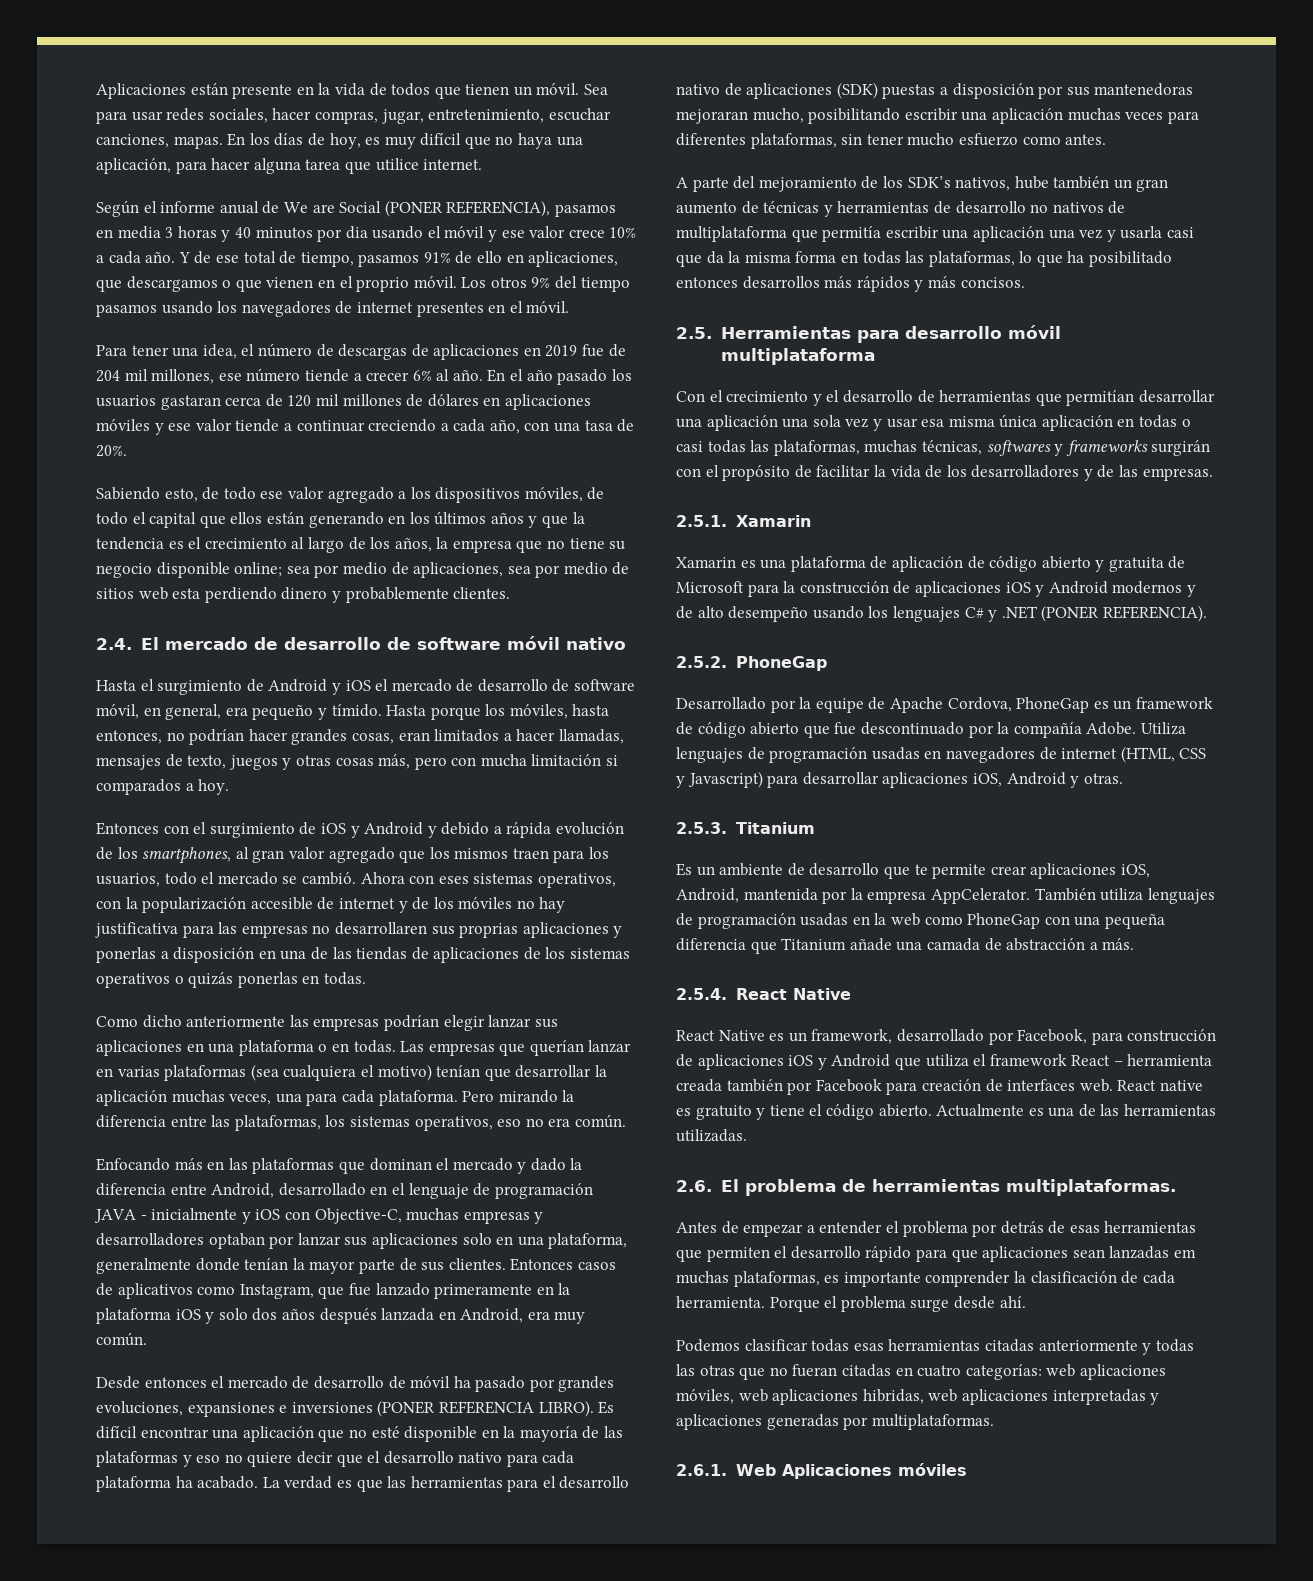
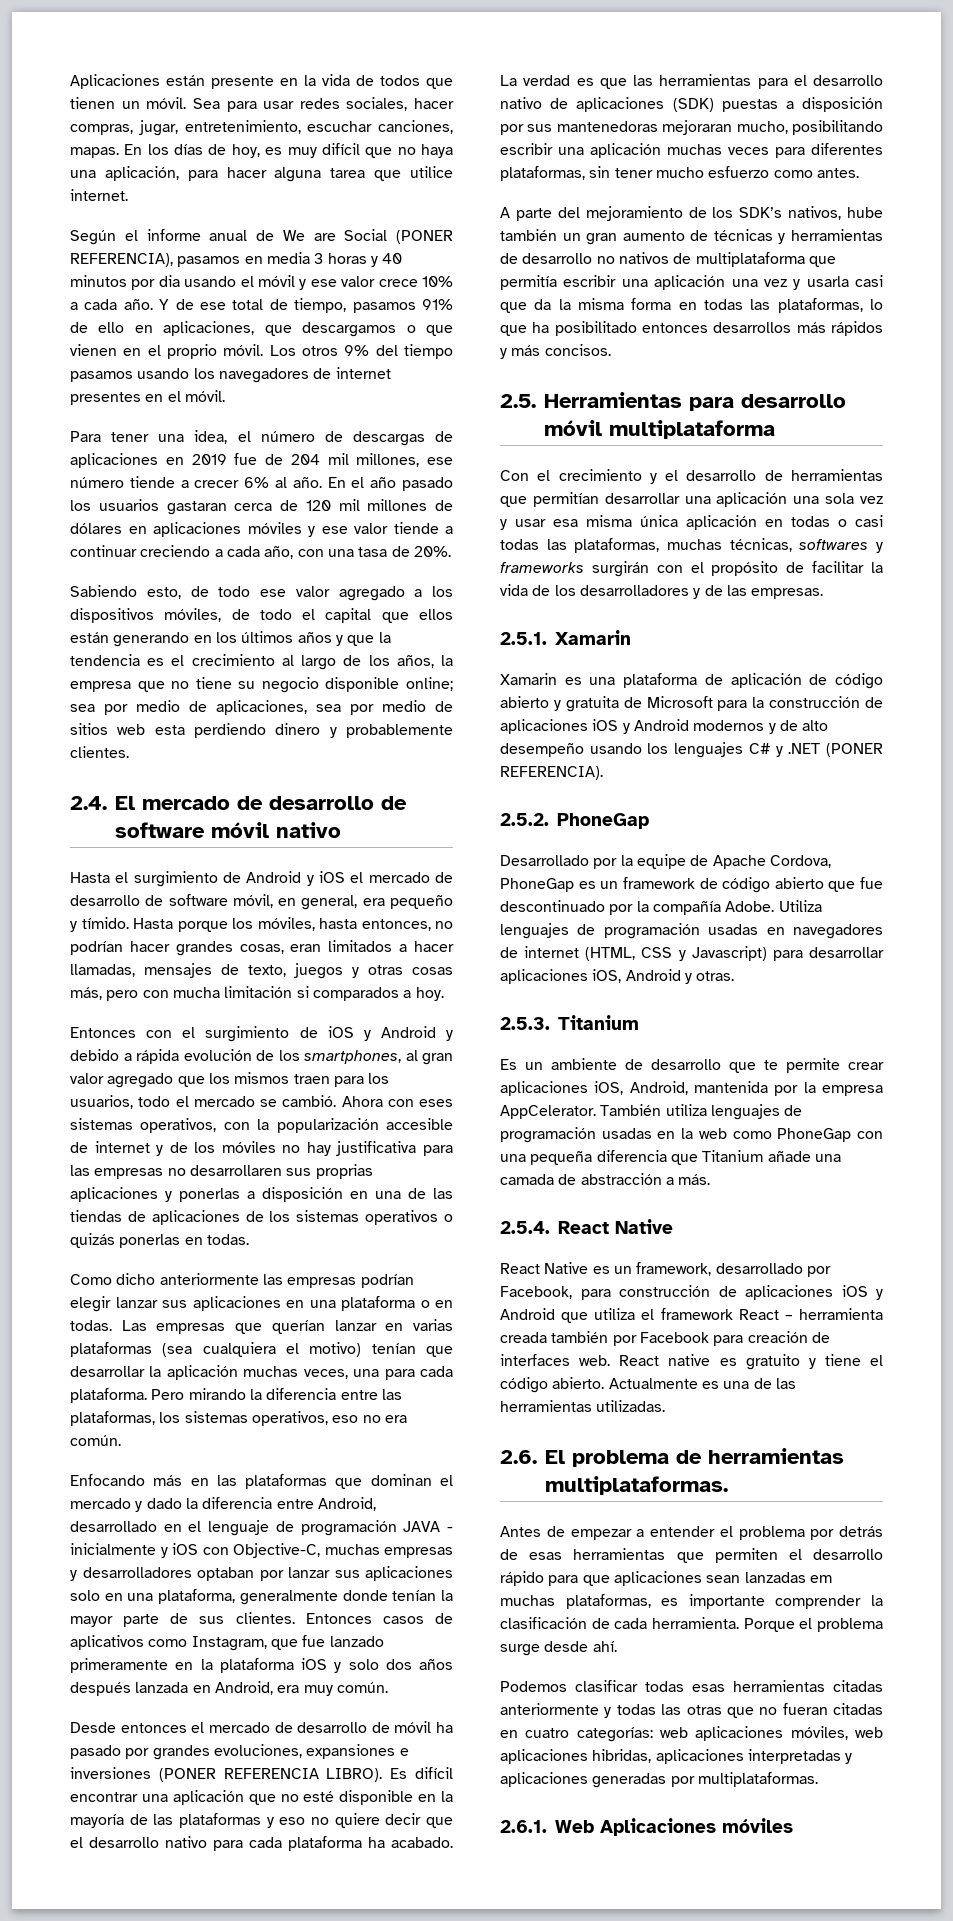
[928,1389,958,1402] web -> (652, 1756) none

